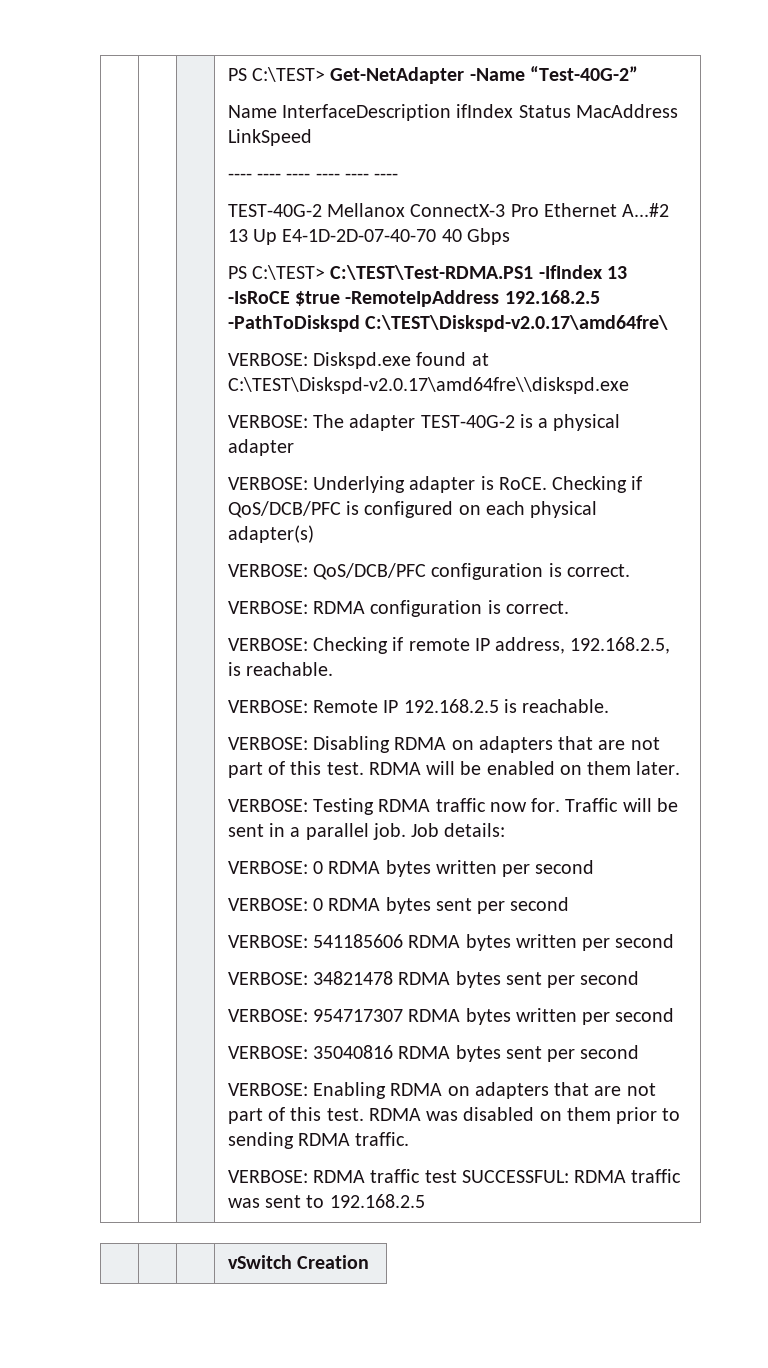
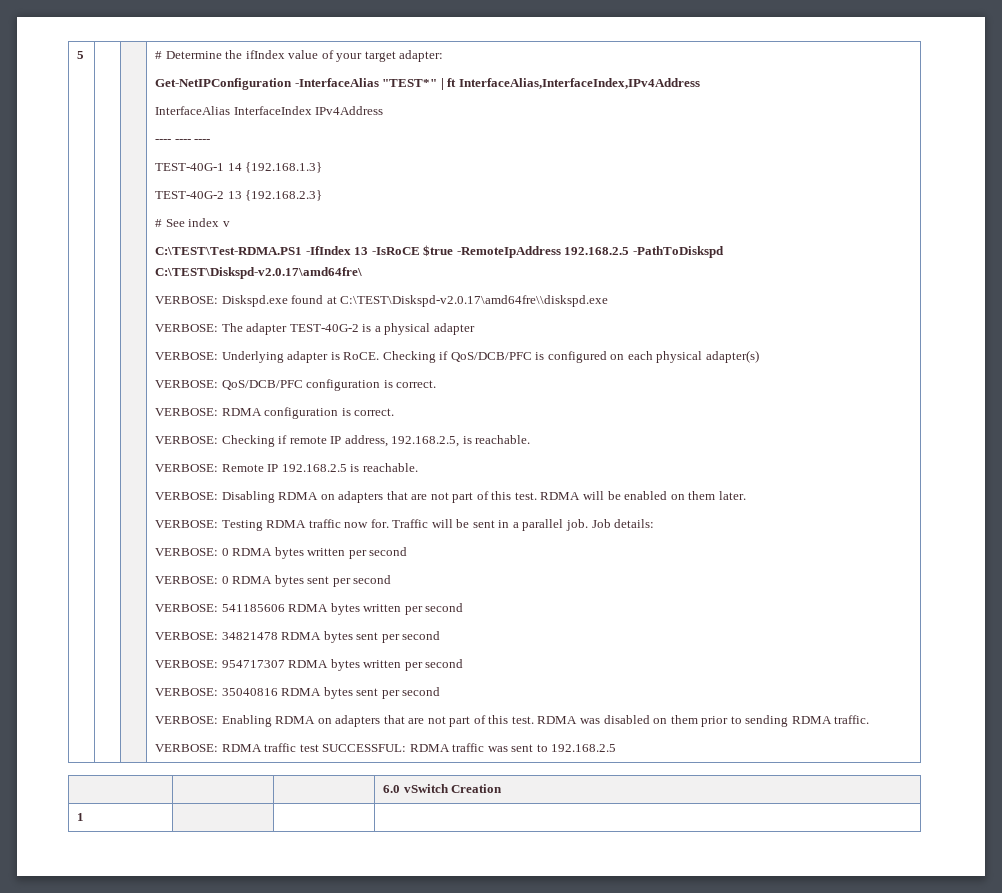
[227,66,638,84] [227,104,678,121] [227,129,312,146] [227,173,399,180] [227,203,670,217] [227,228,510,245] [227,265,326,280] | | | PS C:\TEST> Get-NetAdapter -Name “Test-40G-2” // Name InterfaceDescription ifIndex Status MacAddress LinkSpeed // ---- ---- ---- ---- ---- ---- // TEST-40G-2 Mellanox ConnectX-3 Pro Ethernet A...#2 13 Up E4-1D-2D-07-40-70 40 Gbps // PS C:\TEST> -> [77,51,85,59] [155,50,444,62] [155,78,700,90] [155,106,384,115] [155,139,211,143] [155,162,323,173] [155,190,323,201] [155,218,230,227] 5 | | | # Determine the ifIndex value of your target adapter: // Get-NetIPConfiguration -InterfaceAlias "TEST*" | ft InterfaceAlias,InterfaceIndex,IPv4Address // InterfaceAlias InterfaceIndex IPv4Address // ---- ---- ---- // TEST-40G-1 14 {192.168.1.3} // TEST-40G-2 13 {192.168.2.3} // # See index v //
(425, 1201) none -> [383,785,401,793] 6.0
(370, 1262) none -> [77,813,85,821] // 1 | | |

